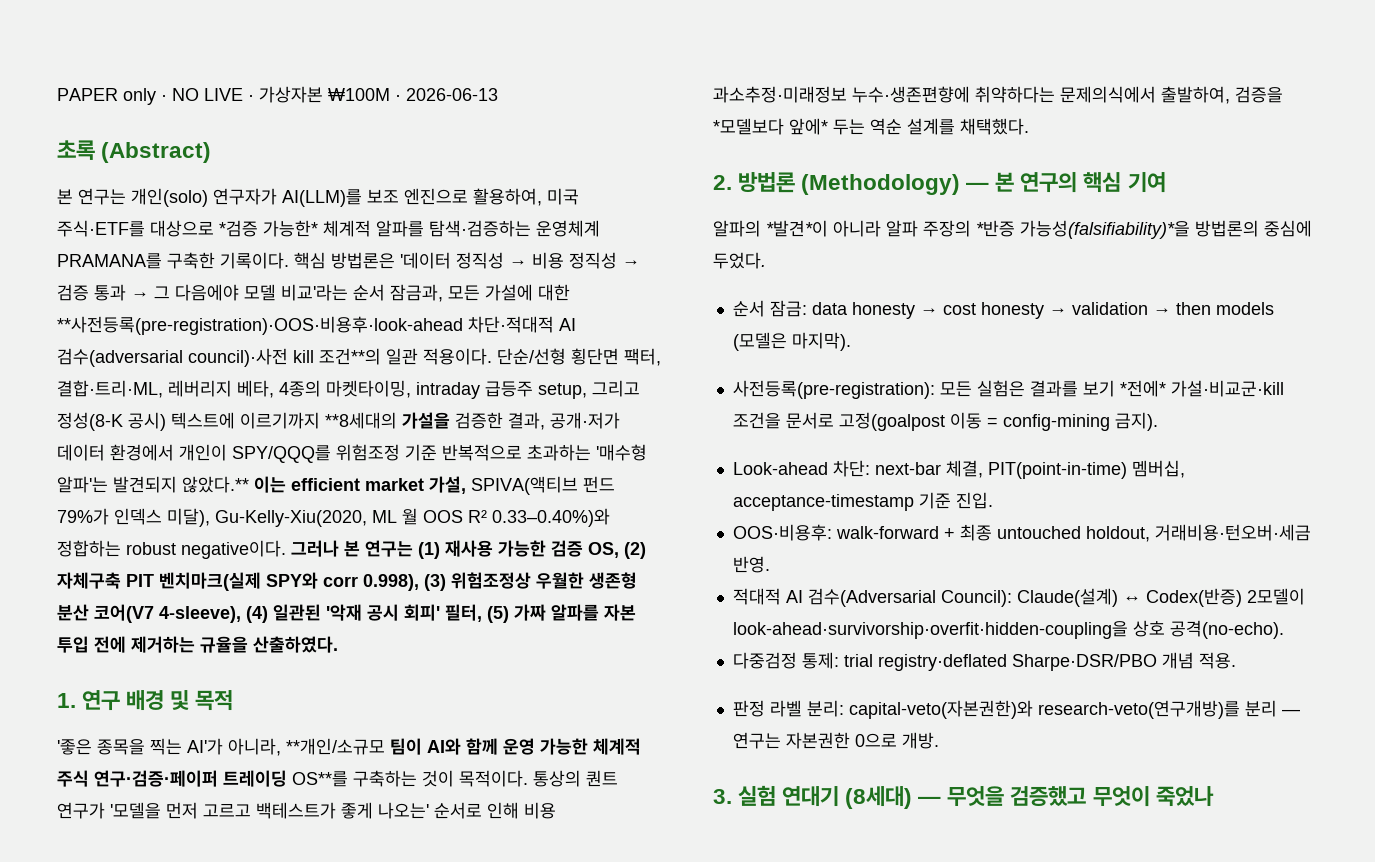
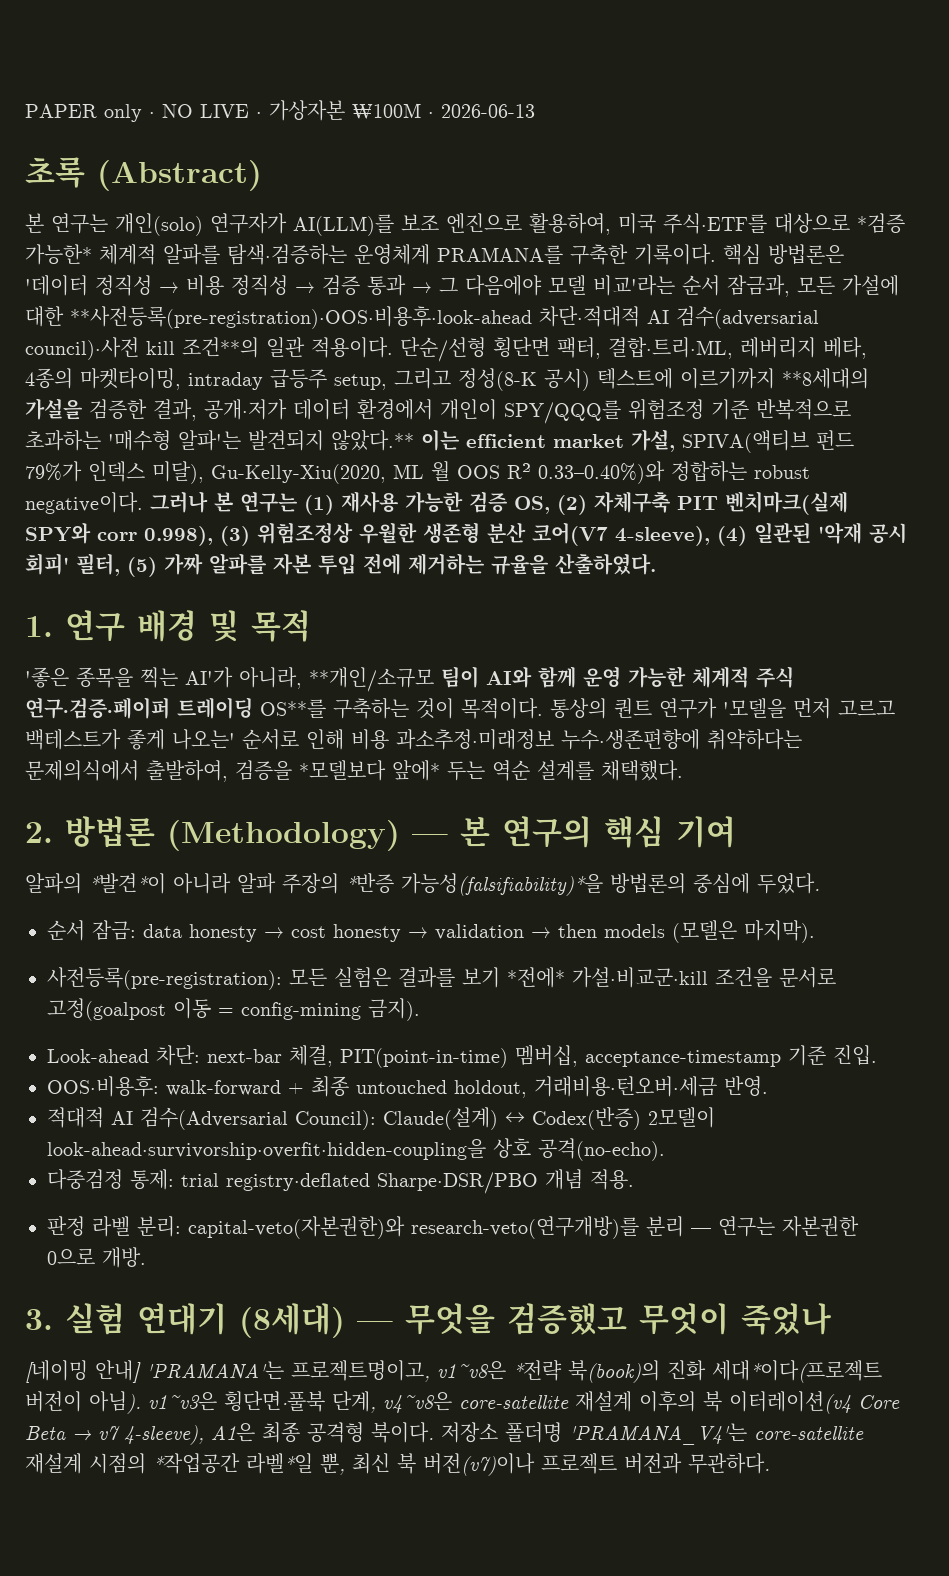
(1214, 796) none -> [25,1360,882,1383] [25,1391,900,1414] [25,1422,864,1445] [25,1453,770,1476] // [네이밍 안내] 'PRAMANA'는 프로젝트명이고, v1~v8은 *전략 북(book)의 진화 세대*이다(프로젝트 버전이 아님). v1~v3은 횡단면·풀북 단계, v4~v8은 core-satellite 재설계 이후의 북 이터레이션(v4 Core Beta → v7 4-sleeve), A1은 최종 공격형 북이다. 저장소 폴더명 'PRAMANA_V4'는 core-satellite 재설계 시점의 *작업공간 라벨*일 뿐, 최신 북 버전(v7)이나 프로젝트 버전과 무관하다.

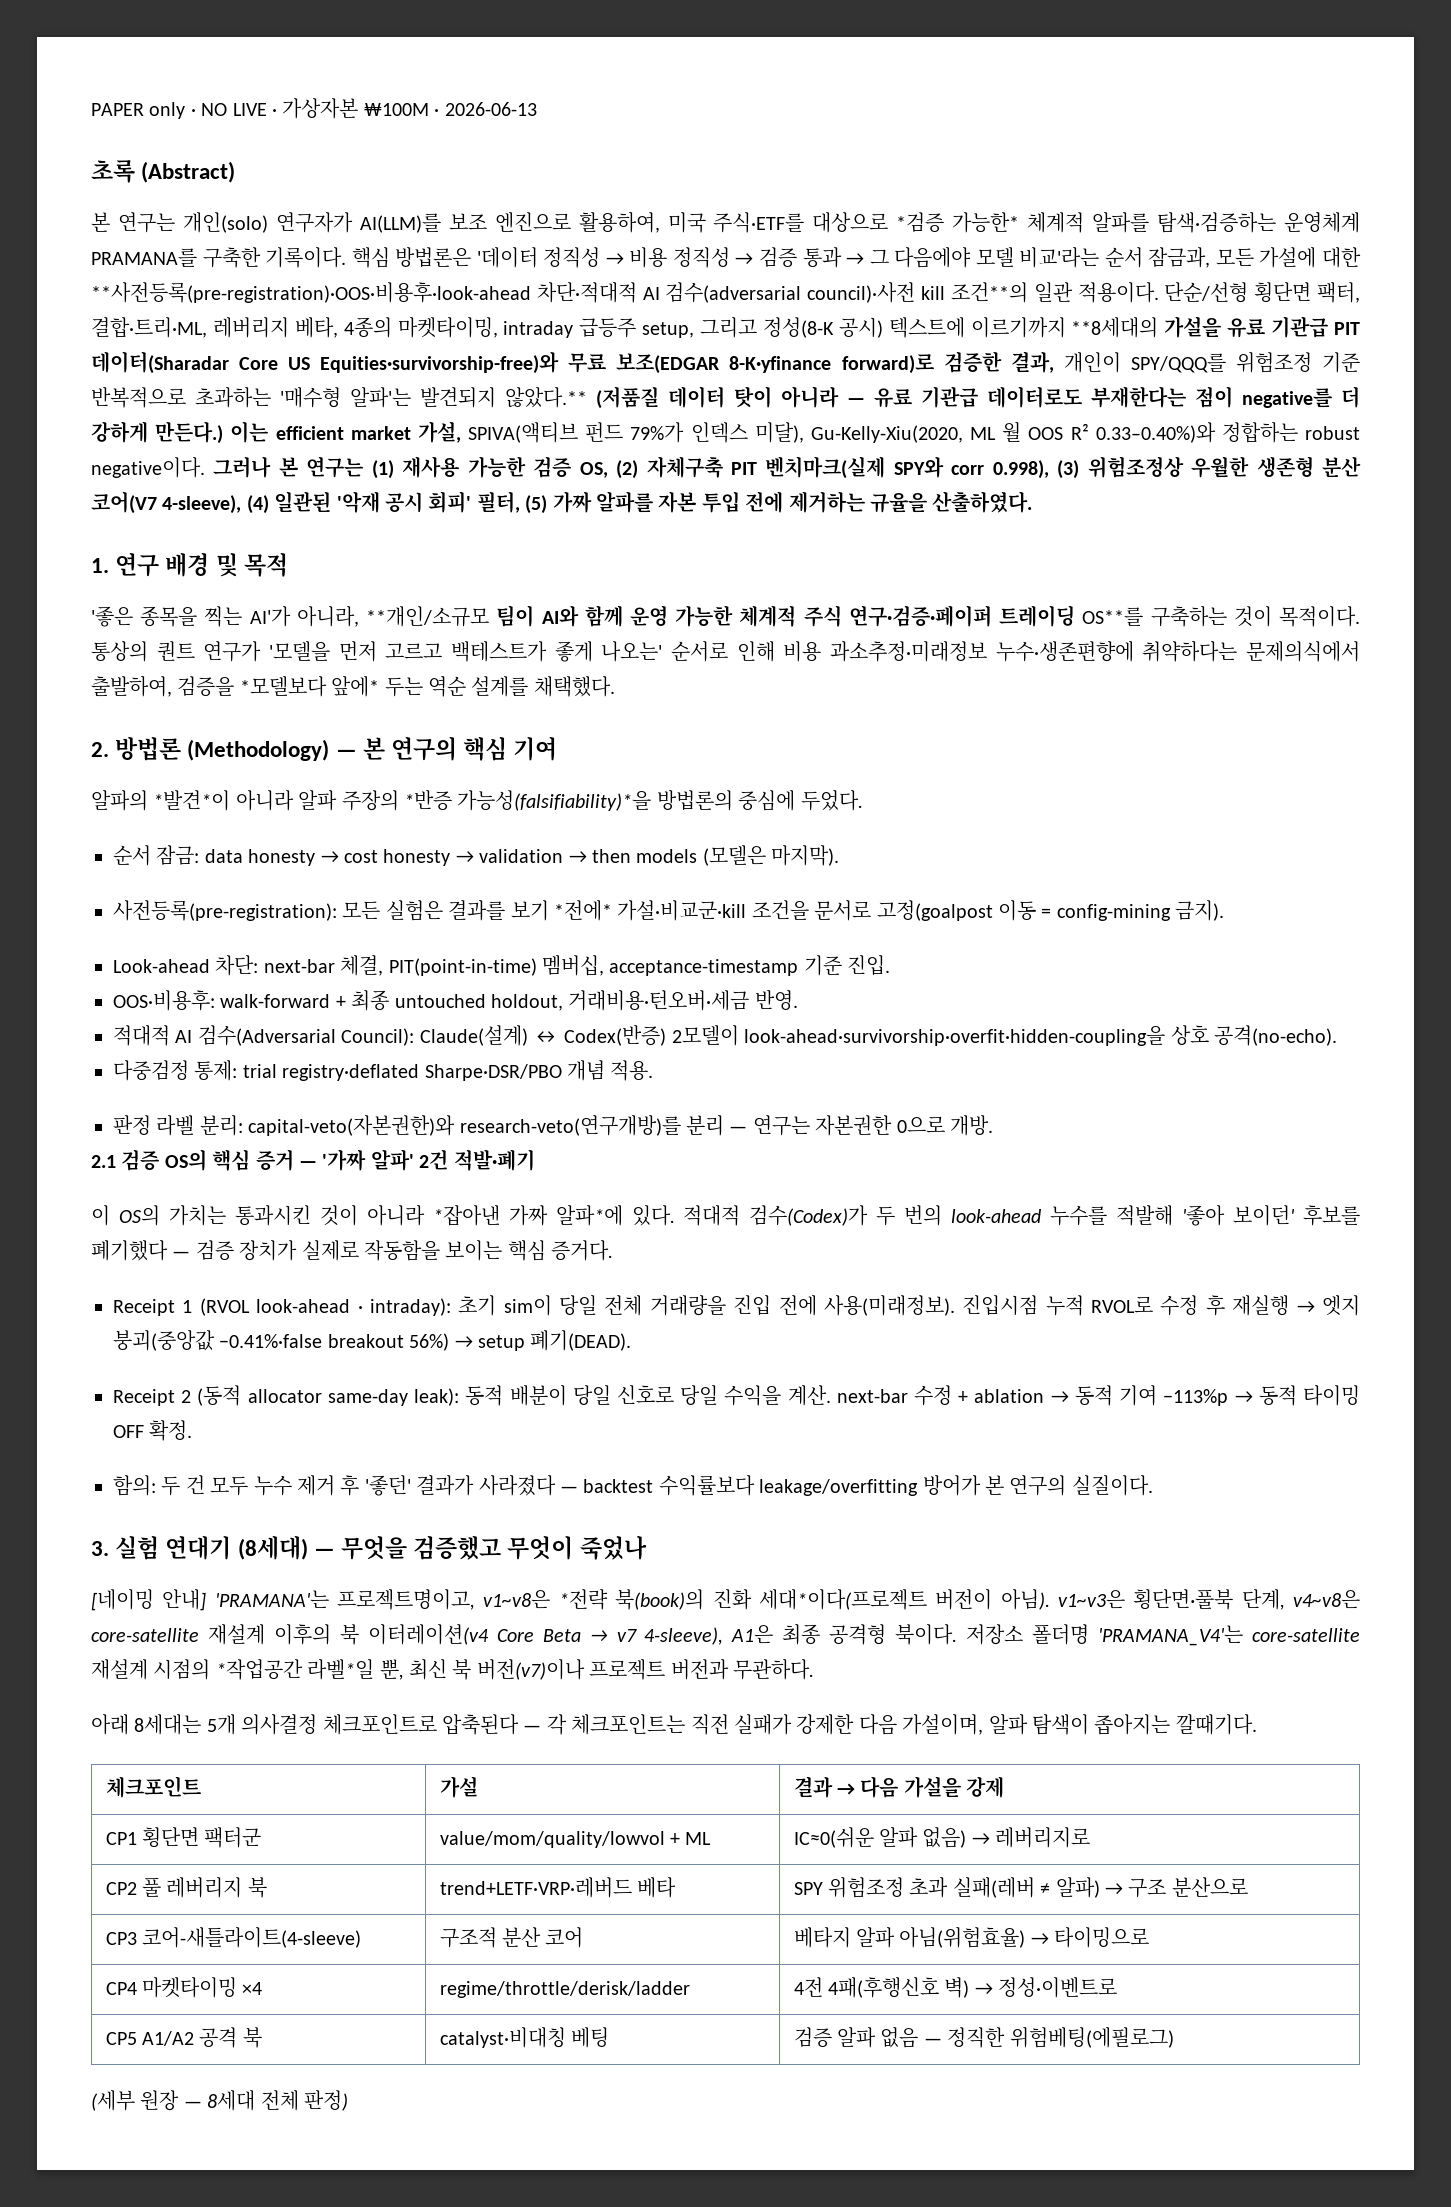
[89,399,433,421] 검증한 결과, 공개·저가 데이터 환경에서 -> [1227,316,1361,338] [91,351,1054,374] 유료 기관급 PIT 데이터(Sharadar Core US Equities·survivorship-free)와 무료 보조(EDGAR 8-K·yfinance forward)로 검증한 결과,
(414, 440) none -> [596,386,1360,409] [91,421,224,444] (저품질 데이터 탓이 아니라 — 유료 기관급 데이터로도 부재한다는 점이 negative를 더 강하게 만든다.)
(146, 1257) none -> [91,1149,535,1171] [91,1205,1361,1226] [91,1240,614,1261] [113,1295,1360,1316] [113,1330,632,1351] [113,1385,1360,1406] [113,1420,193,1441] [113,1475,1153,1496] // 2.1 검증 OS의 핵심 증거 — '가짜 알파' 2건 적발·폐기 // 이 OS의 가치는 통과시킨 것이 아니라 *잡아낸 가짜 알파*에 있다. 적대적 검수(Codex)가 두 번의 look-ahead 누수를 적발해 '좋아 보이던' 후보를 폐기했다 — 검증 장치가 실제로 작동함을 보이는 핵심 증거다. // Receipt 1 (RVOL look-ahead · intraday): 초기 sim이 당일 전체 거래량을 진입 전에 사용(미래정보). 진입시점 누적 RVOL로 수정 후 재실행 → 엣지 붕괴(중앙값 −0.41%·false breakout 56%) → setup 폐기(DEAD). // Receipt 2 (동적 allocator same-day leak): 동적 배분이 당일 신호로 당일 수익을 계산. next-bar 수정 + ablation → 동적 기여 −113%p → 동적 타이밍 OFF 확정. // 함의: 두 건 모두 누수 제거 후 '좋던' 결과가 사라졌다 — backtest 수익률보다 leakage/overfitting 방어가 본 연구의 실질이다.
(770, 1463) none -> [91,1714,1257,1735] [105,1776,201,1798] [439,1776,478,1798] [793,1776,1005,1798] [105,1827,262,1848] [439,1831,712,1848] [793,1827,1091,1848] [105,1877,267,1898] [439,1877,677,1898] [793,1877,1248,1898] [105,1927,362,1948] [439,1927,584,1948] [793,1927,1150,1948] [105,1977,263,1998] [439,1981,690,1998] [793,1977,1118,1998] [105,2027,262,2048] [439,2027,610,2048] [793,2027,1174,2048] [91,2090,348,2111] // 아래 8세대는 5개 의사결정 체크포인트로 압축된다 — 각 체크포인트는 직전 실패가 강제한 다음 가설이며, 알파 탐색이 좁아지는 깔때기다. // 체크포인트 | 가설 | 결과 → 다음 가설을 강제 // CP1 횡단면 팩터군 | value/mom/quality/lowvol + ML | IC≈0(쉬운 알파 없음) → 레버리지로 // CP2 풀 레버리지 북 | trend+LETF·VRP·레버드 베타 | SPY 위험조정 초과 실패(레버 ≠ 알파) → 구조 분산으로 // CP3 코어-새틀라이트(4-sleeve) | 구조적 분산 코어 | 베타지 알파 아님(위험효율) → 타이밍으로 // CP4 마켓타이밍 ×4 | regime/throttle/derisk/ladder | 4전 4패(후행신호 벽) → 정성·이벤트로 // CP5 A1/A2 공격 북 | catalyst·비대칭 베팅 | 검증 알파 없음 — 정직한 위험베팅(에필로그) // (세부 원장 — 8세대 전체 판정)

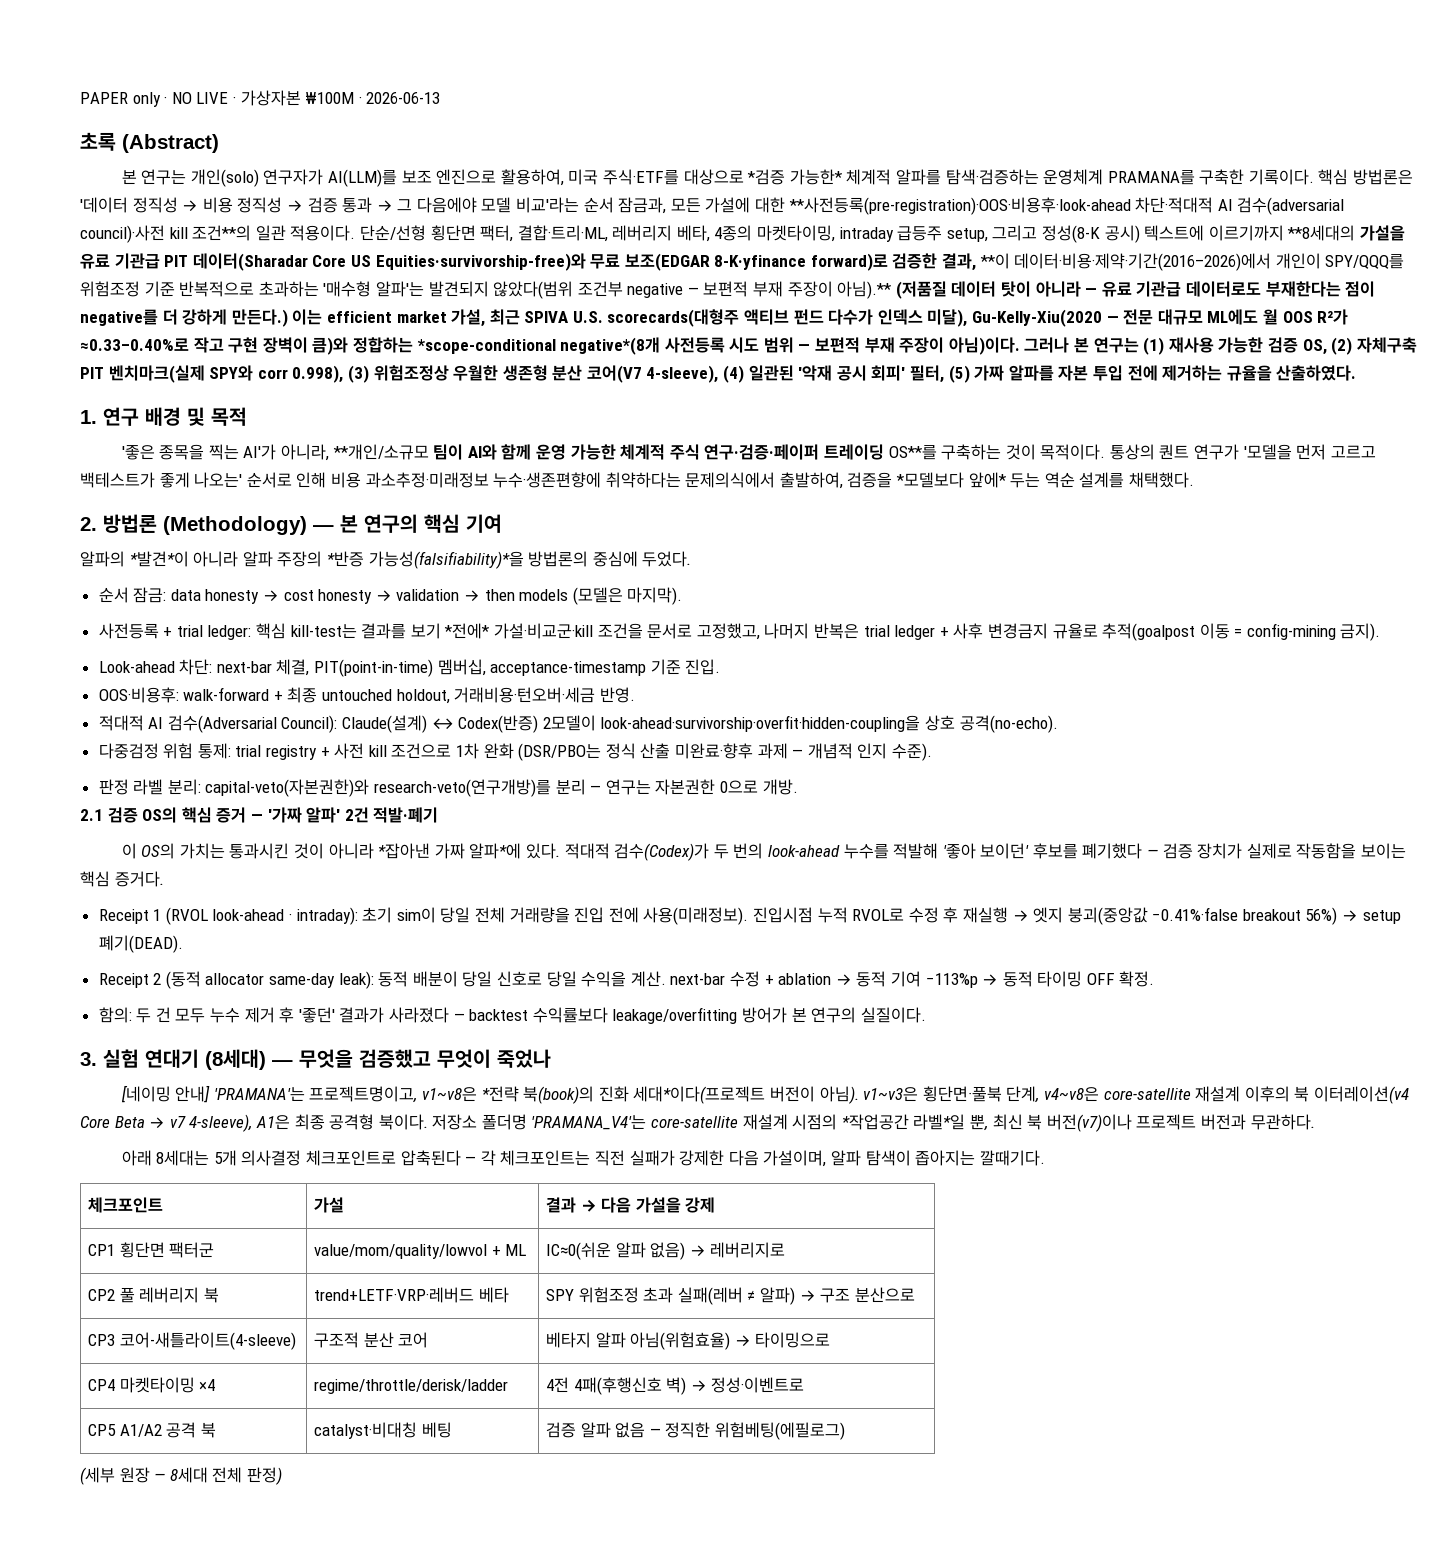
(1054, 362) none -> [979,253,1272,271] **이 데이터·비용·제약·기간(2016–2026)에서
[505,387,587,408] 않았다.** -> [493,281,892,299] 않았다(범위 조건부 negative — 보편적 부재 주장이 아님).**
[468,421,1360,443] [91,457,205,478] SPIVA(액티브 펀드 79%가 인덱스 미달), Gu-Kelly-Xiu(2020, ML 월 OOS R² 0.33–0.40%)와 정합하는 robust negative이다. -> [489,309,1349,327] [80,337,1020,355] 최근 SPIVA U.S. scorecards(대형주 액티브 펀드 다수가 인덱스 미달), Gu-Kelly-Xiu(2020 — 전문 대규모 ML에도 월 OOS R²가 ≈0.33–0.40%로 작고 구현 장벽이 큼)와 정합하는 *scope-conditional negative*(8개 사전등록 시도 범위 — 보편적 부재 주장이 아님)이다.
[113,900,443,921] 사전등록(pre-registration): 모든 실험은 -> [98,623,357,640] 사전등록 + trial ledger: 핵심 kill-test는
[876,900,993,921] 고정(goalpost -> [696,623,1196,641] 고정했고, 나머지 반복은 trial ledger + 사후 변경금지 규율로 추적(goalpost
(189, 1070) none -> [163,743,194,759] 위험
[282,1060,654,1081] registry·deflated Sharpe·DSR/PBO 개념 적용. -> [266,743,932,761] registry + 사전 kill 조건으로 1차 완화 (DSR/PBO는 정식 산출 미완료·향후 과제 — 개념적 인지 수준).

